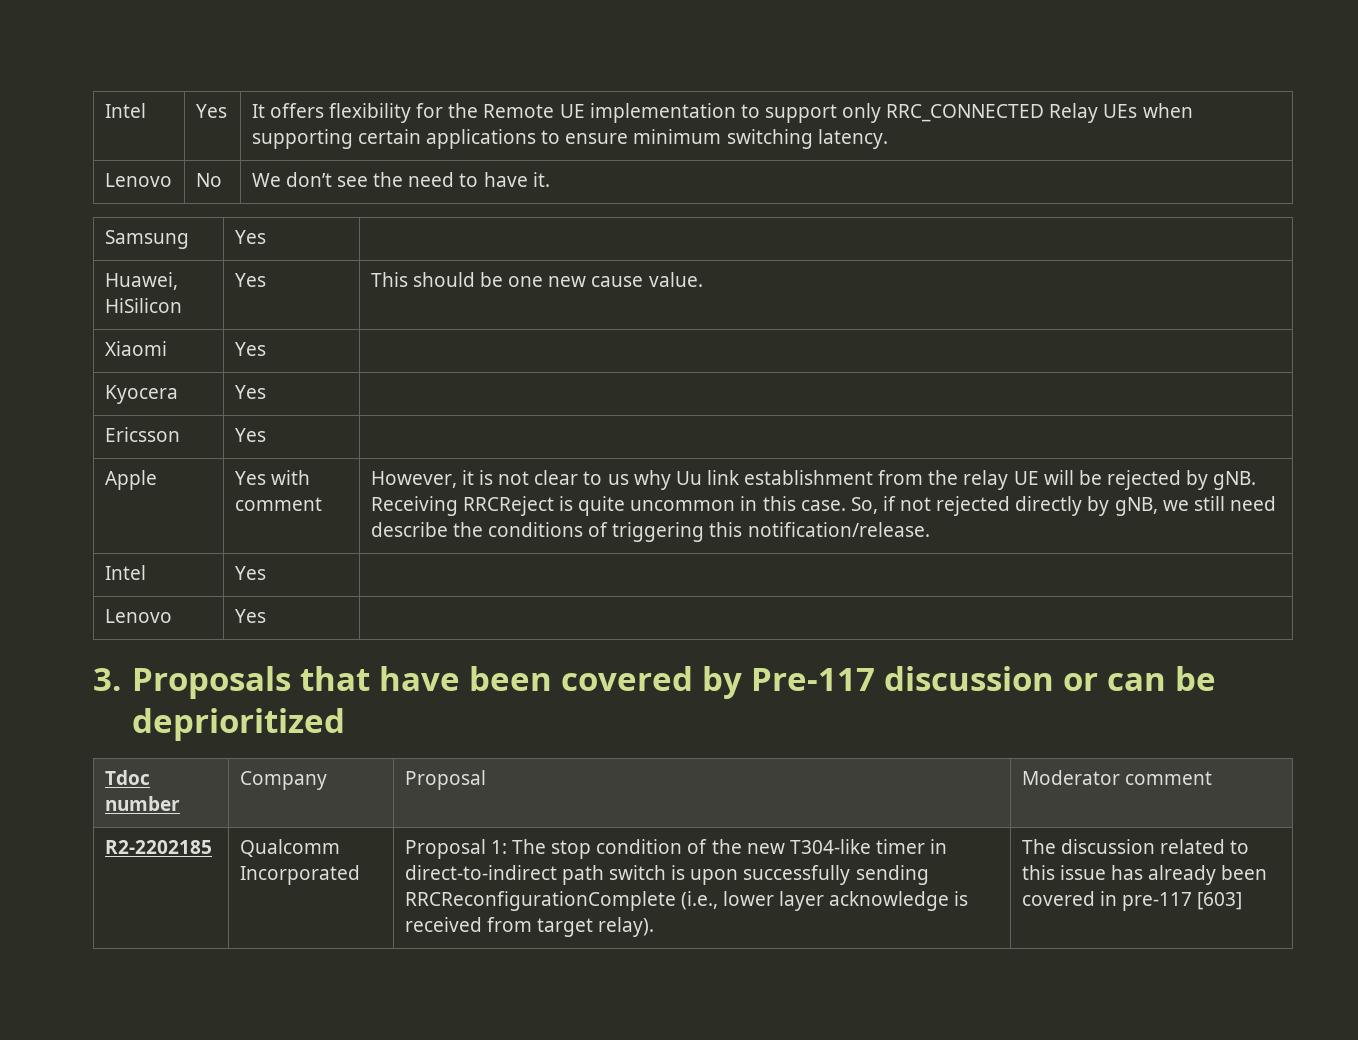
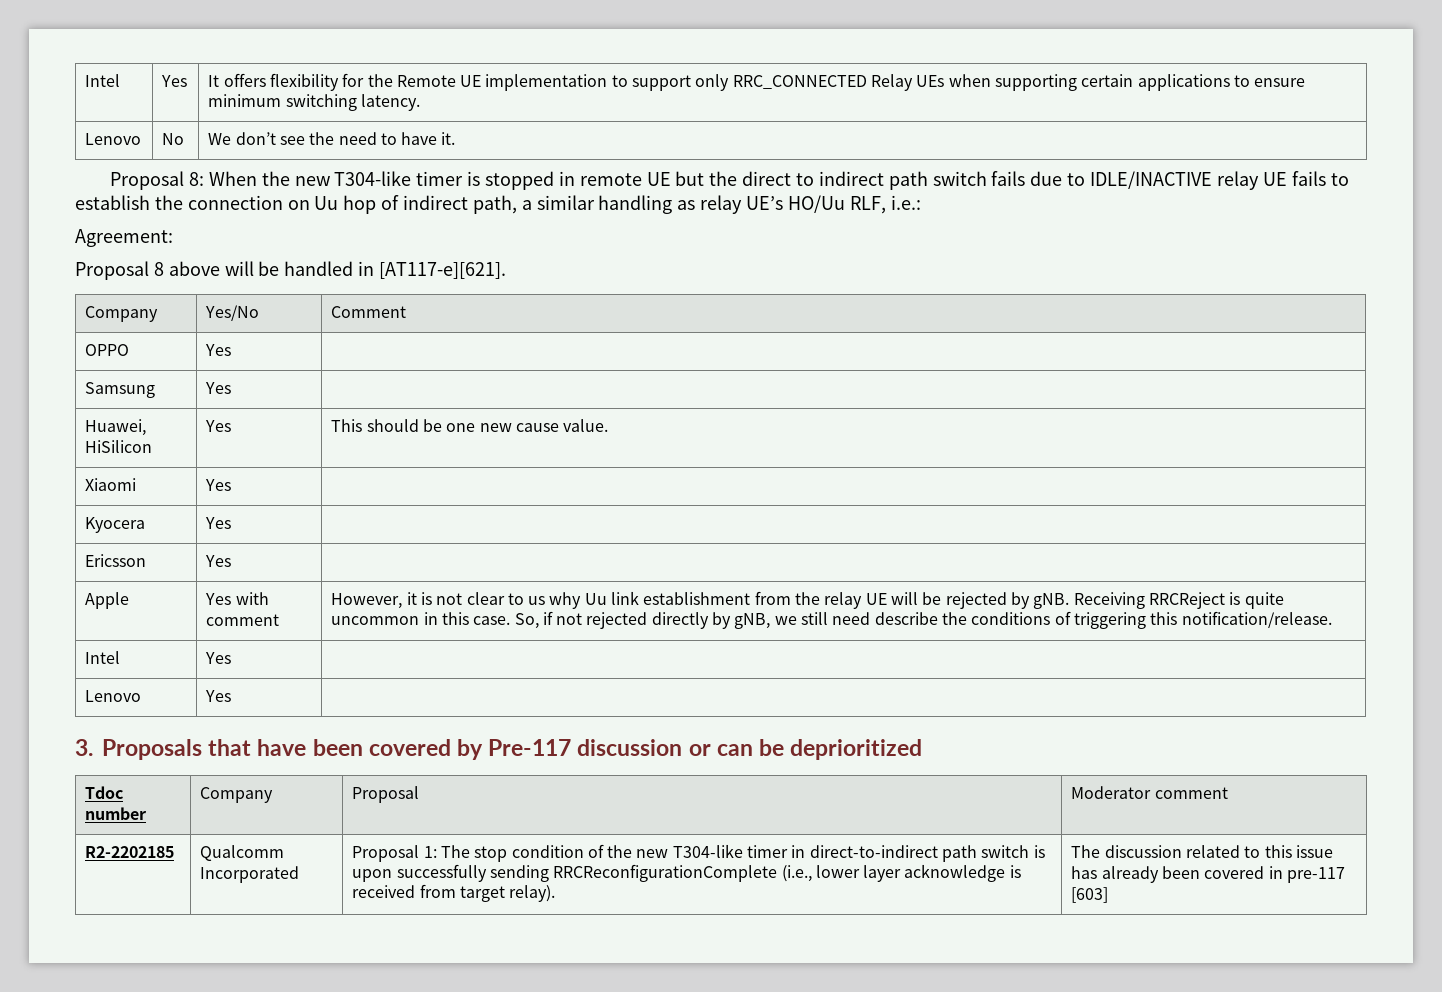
(550, 179) none -> [110,171,1349,190] [75,195,921,214] [75,229,173,247] [75,261,507,280] [85,306,159,322] [205,305,260,321] [331,306,407,318] [85,344,130,356] [205,344,232,356] // Proposal 8: When the new T304-like timer is stopped in remote UE but the direct to indirect path switch fails due to IDLE/INACTIVE relay UE fails to establish the connection on Uu hop of indirect path, a similar handling as relay UE’s HO/Uu RLF, i.e.: // Agreement: // Proposal 8 above will be handled in [AT117-e][621]. // Company | Yes/No | Comment // OPPO | Yes |

